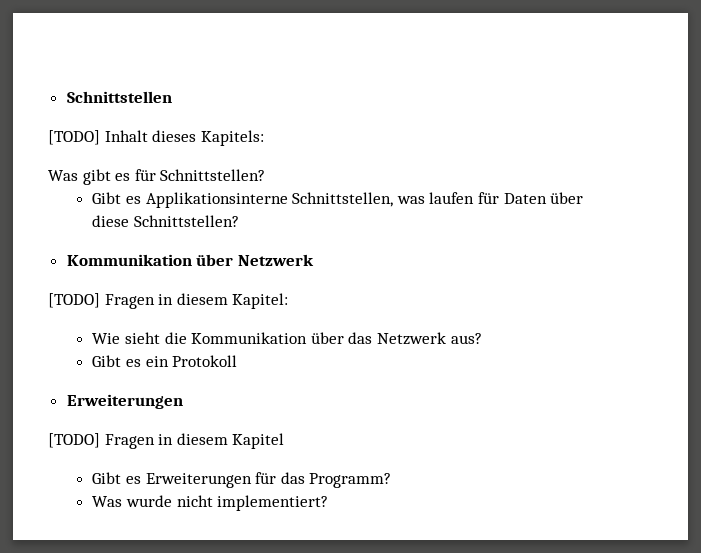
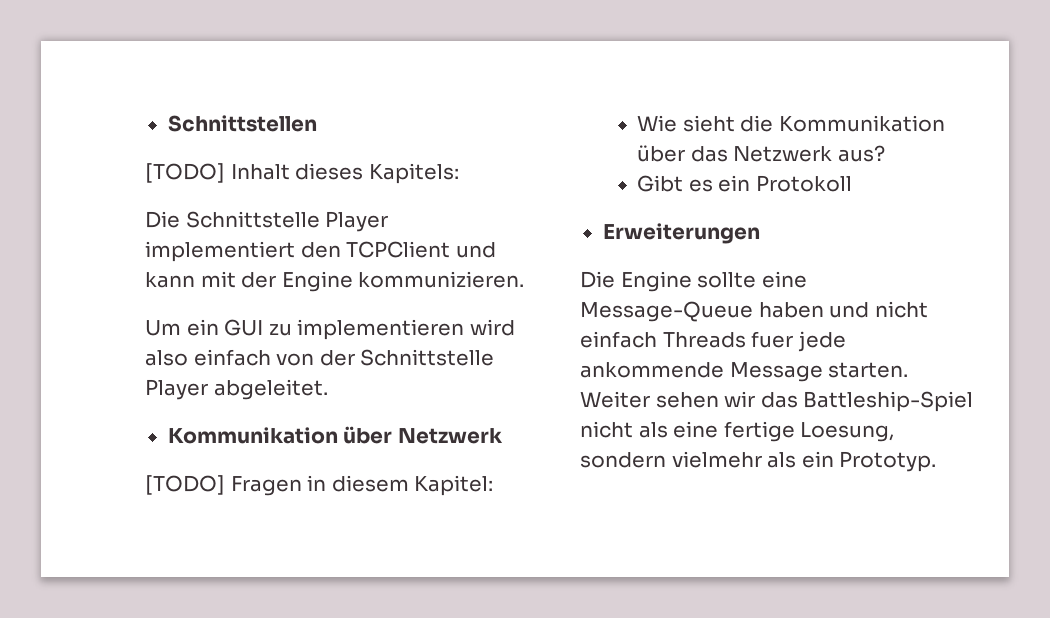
[48,169,266,185] [92,192,584,208] [92,215,239,227] Was gibt es für Schnittstellen? // Gibt es Applikationsinterne Schnittstellen, was laufen für Daten über diese Schnittstellen? -> [145,211,389,232] [145,241,496,262] [145,271,525,292] [145,319,515,340] [145,349,495,366] [145,379,328,400] Die Schnittstelle Player implementiert den TCPClient und kann mit der Engine kommunizieren. // Um ein GUI zu implementieren wird also einfach von der Schnittstelle Player abgeleitet.
[48,433,285,449] [92,472,392,488] [92,495,329,511] [TODO] Fragen in diesem Kapitel // Gibt es Erweiterungen für das Programm? // Was wurde nicht implementiert? -> [580,271,807,292] [580,301,928,322] [580,331,846,352] [580,362,909,382] [580,391,974,412] [580,421,895,442] [580,451,937,472] Die Engine sollte eine Message-Queue haben und nicht einfach Threads fuer jede ankommende Message starten. Weiter sehen wir das Battleship-Spiel nicht als eine fertige Loesung, sondern vielmehr als ein Prototyp.

